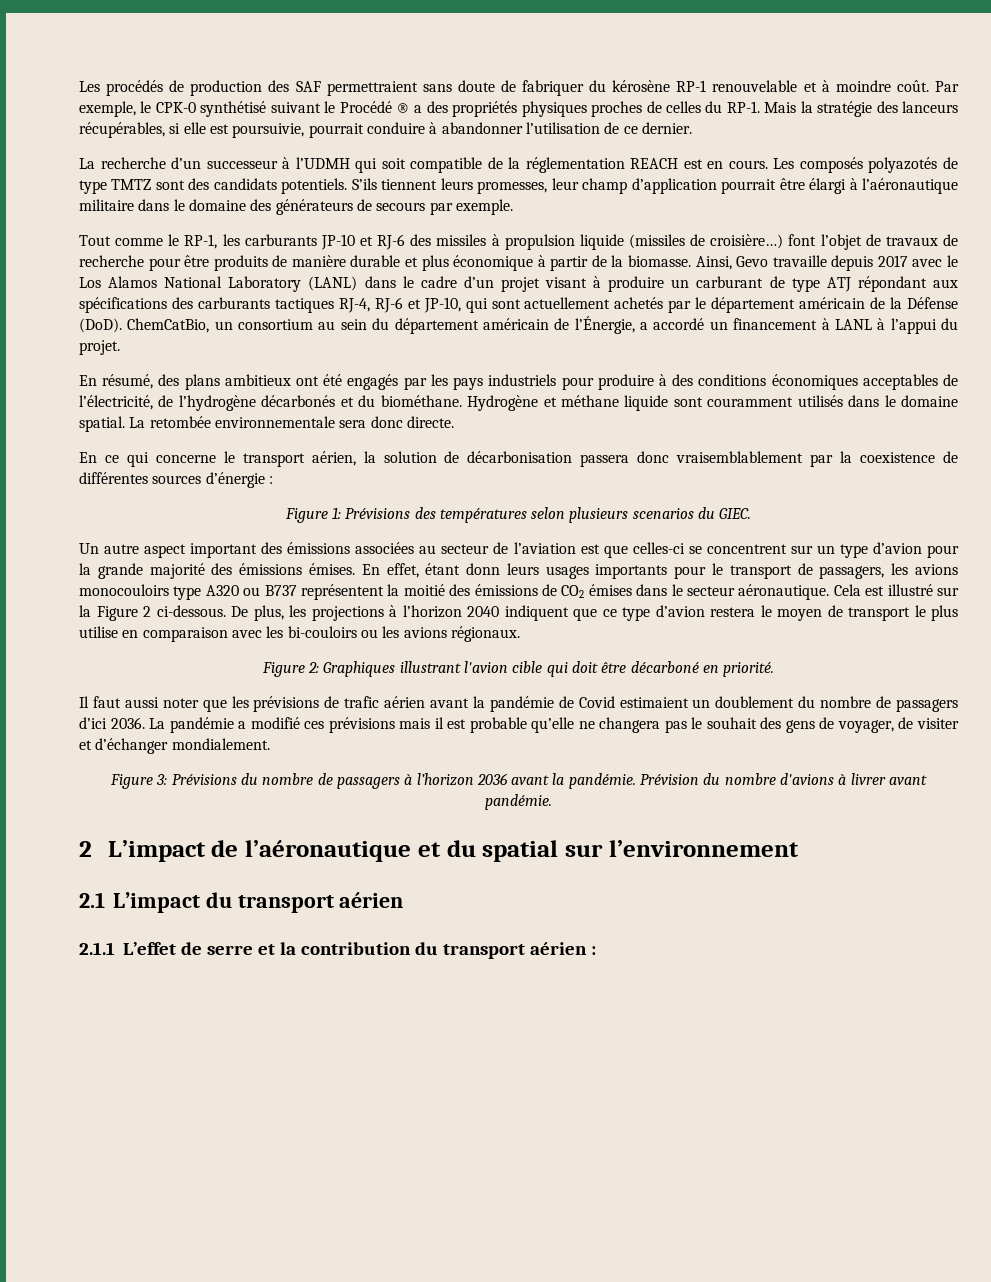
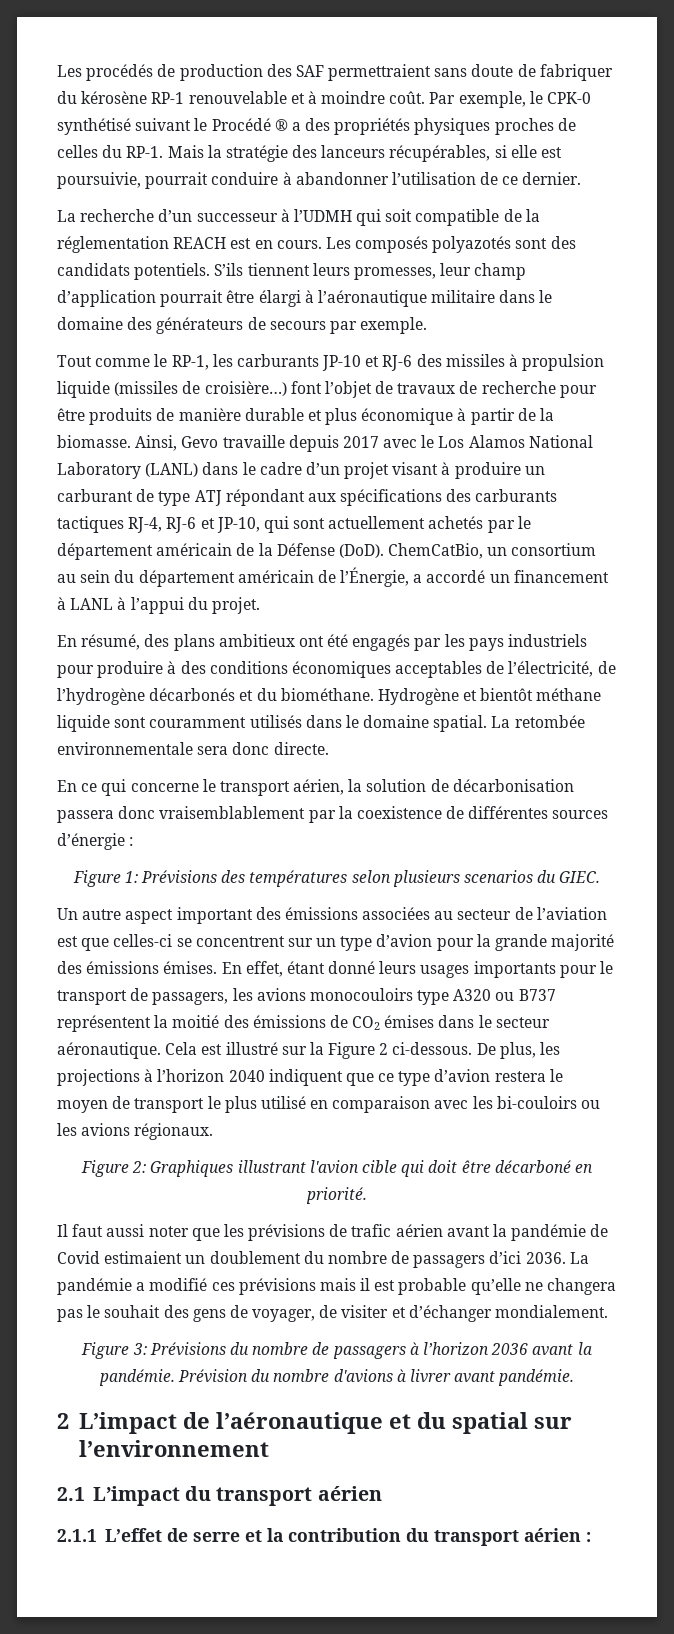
[942,157,958,169] [79,179,152,194] de type TMTZ -> (512, 244) none
(557, 402) none -> [480,688,534,701] bientôt
[466,563,501,575] donn -> [328,961,376,974] donné
[79,626,118,638] utilise -> [260,1096,306,1109] utilisé

